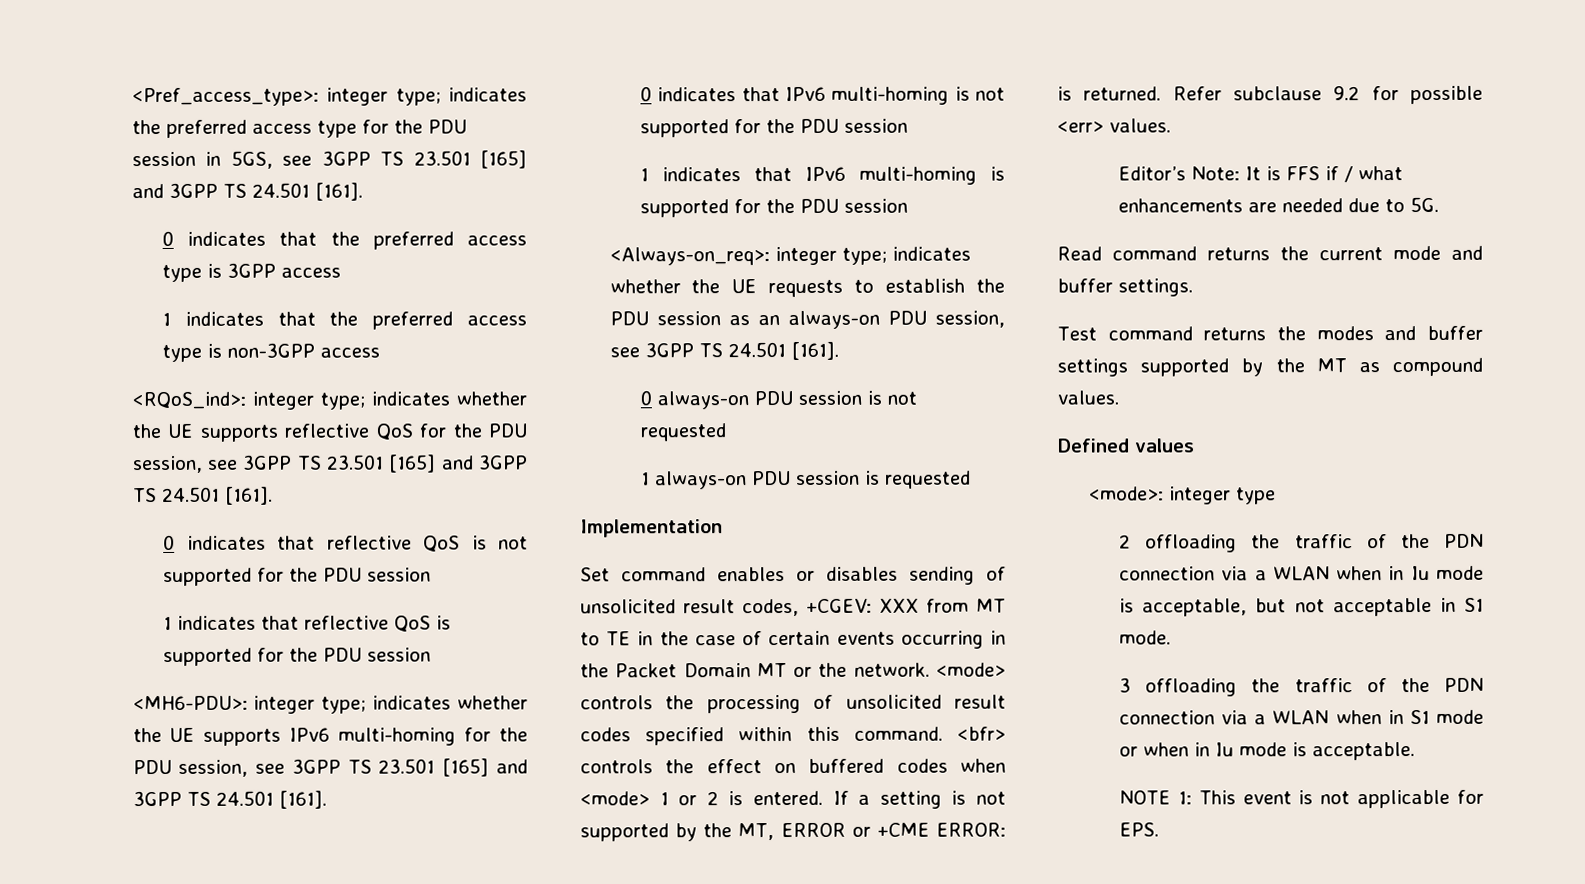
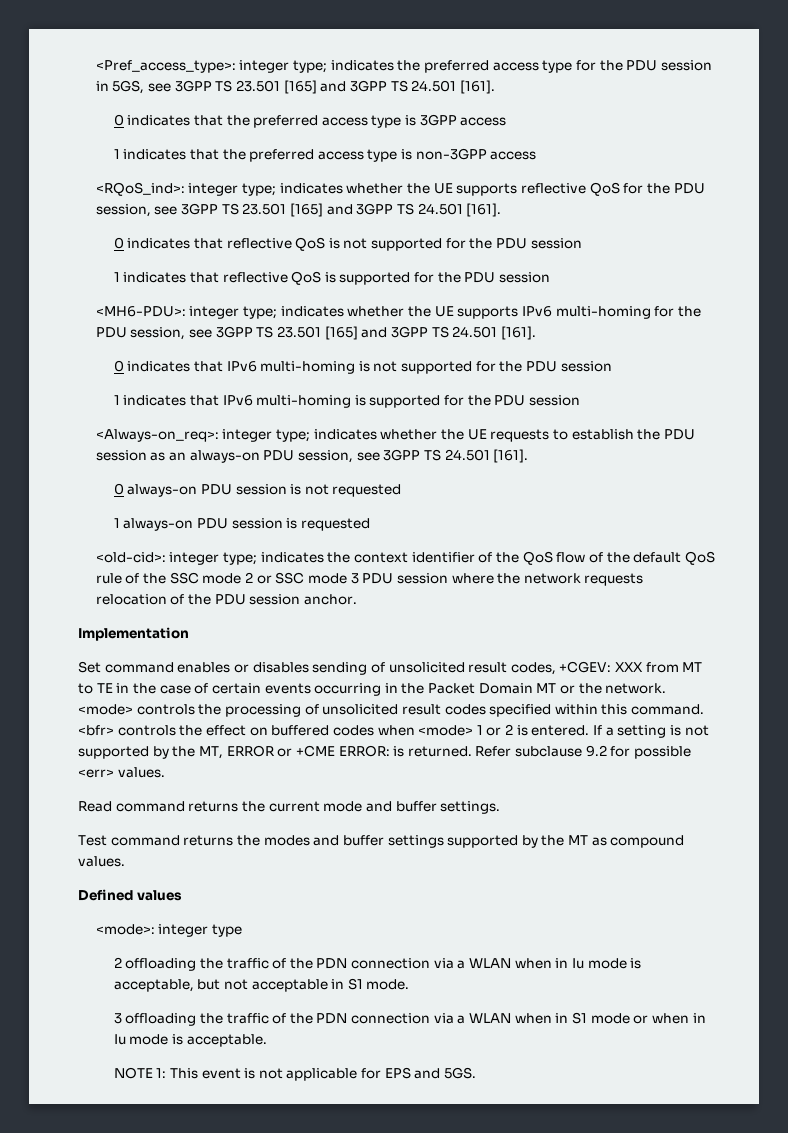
(972, 479) none -> [95,551,715,565] [95,572,644,586] [95,594,358,605] // <old-cid>: integer type; indicates the context identifier of the QoS flow of the default QoS rule of the SSC mode 2 or SSC mode 3 PDU session where the network requests relocation of the PDU session anchor.
[1118,166,1404,183] [1118,196,1440,213] // Editor’s Note: It is FFS if / what enhancements are needed due to 5G. -> (165, 772) none
[1119,822,1160,837] EPS. -> [384,1067,477,1079] EPS and 5GS.

